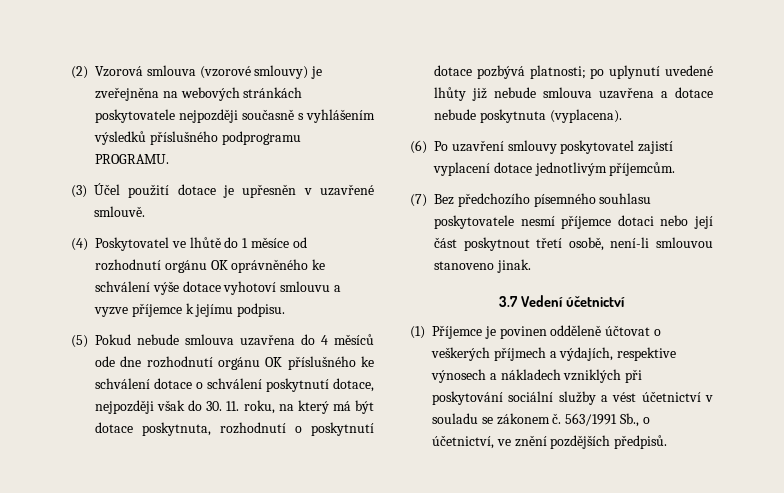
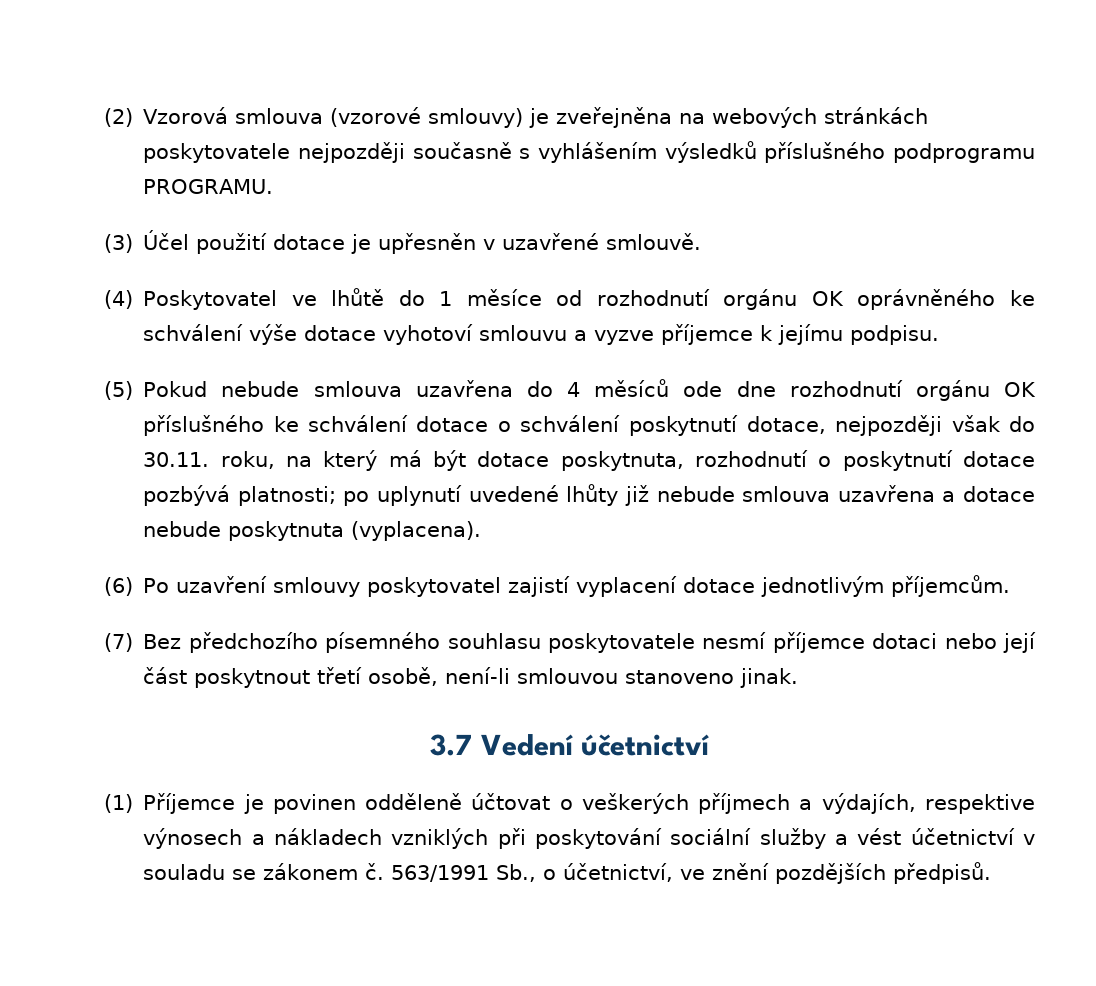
[206,401,240,411] 30. 11. -> [143,452,210,467] 30.11.

